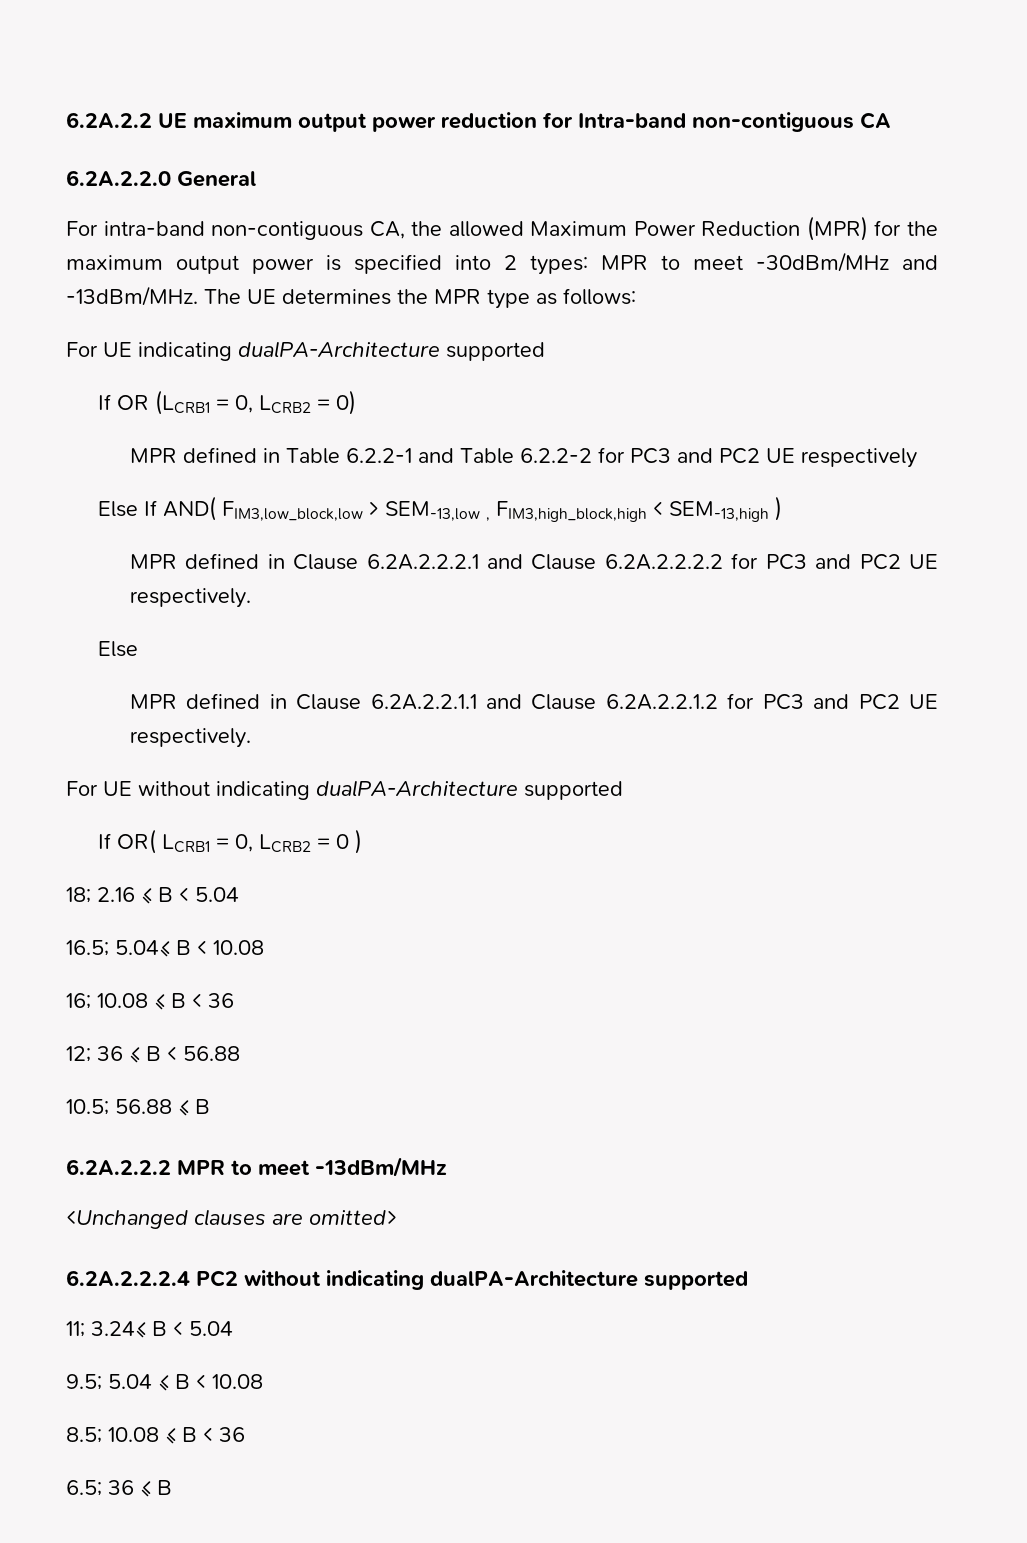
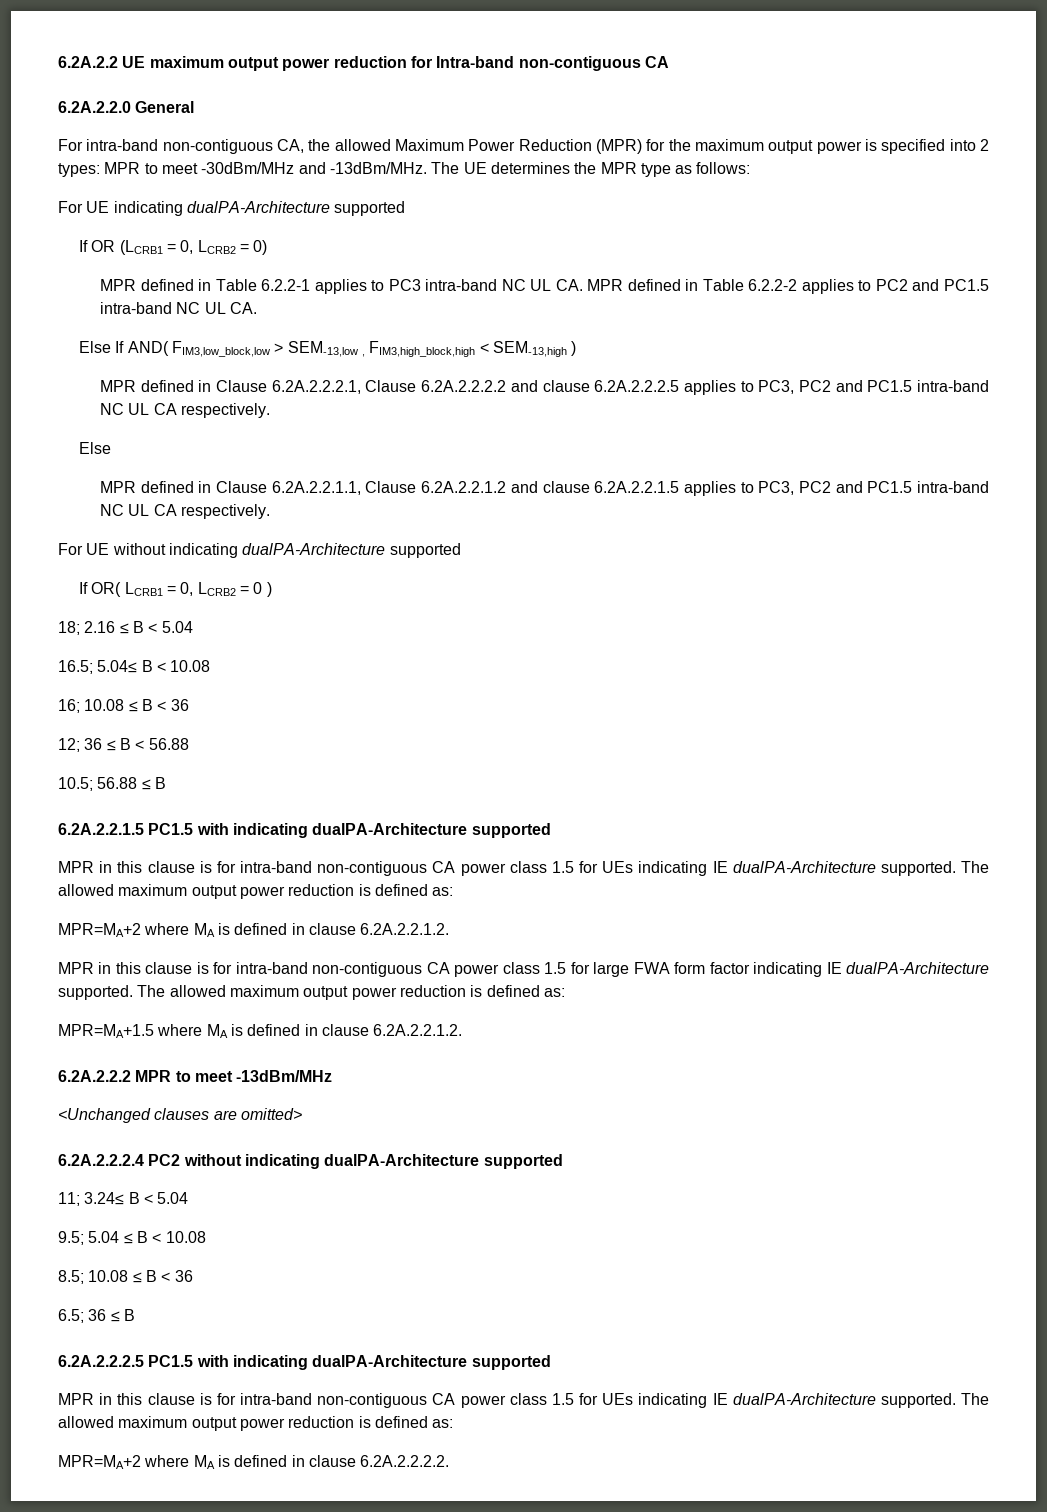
[417,447,917,468] and Table 6.2.2-2 for PC3 and PC2 UE respectively -> [314,279,990,294] [100,302,258,314] applies to PC3 intra-band NC UL CA. MPR defined in Table 6.2.2-2 applies to PC2 and PC1.5 intra-band NC UL CA.
[366,553,938,570] 6.2A.2.2.2.1 and Clause 6.2A.2.2.2.2 for PC3 and PC2 UE -> [271,380,990,395] [100,403,177,415] 6.2A.2.2.2.1, Clause 6.2A.2.2.2.2 and clause 6.2A.2.2.2.5 applies to PC3, PC2 and PC1.5 intra-band NC UL CA
[370,693,938,710] 6.2A.2.2.1.1 and Clause 6.2A.2.2.1.2 for PC3 and PC2 UE -> [271,481,990,496] [100,504,177,516] 6.2A.2.2.1.1, Clause 6.2A.2.2.1.2 and clause 6.2A.2.2.1.5 applies to PC3, PC2 and PC1.5 intra-band NC UL CA
(210, 1106) none -> [58,823,551,838] [58,861,989,876] [58,884,454,899] [58,923,450,937] [58,962,990,977] [58,985,565,1000] [58,1024,463,1038] // 6.2A.2.2.1.5 PC1.5 with indicating dualPA-Architecture supported // MPR in this clause is for intra-band non-contiguous CA power class 1.5 for UEs indicating IE dualPA-Architecture supported. The allowed maximum output power reduction is defined as: // MPR=MA+2 where MA is defined in clause 6.2A.2.2.1.2. // MPR in this clause is for intra-band non-contiguous CA power class 1.5 for large FWA form factor indicating IE dualPA-Architecture supported. The allowed maximum output power reduction is defined as: // MPR=MA+1.5 where MA is defined in clause 6.2A.2.2.1.2.
(172, 1487) none -> [58,1355,551,1370] [58,1393,989,1408] [58,1416,454,1431] [58,1455,450,1469] // 6.2A.2.2.2.5 PC1.5 with indicating dualPA-Architecture supported // MPR in this clause is for intra-band non-contiguous CA power class 1.5 for UEs indicating IE dualPA-Architecture supported. The allowed maximum output power reduction is defined as: // MPR=MA+2 where MA is defined in clause 6.2A.2.2.2.2.

